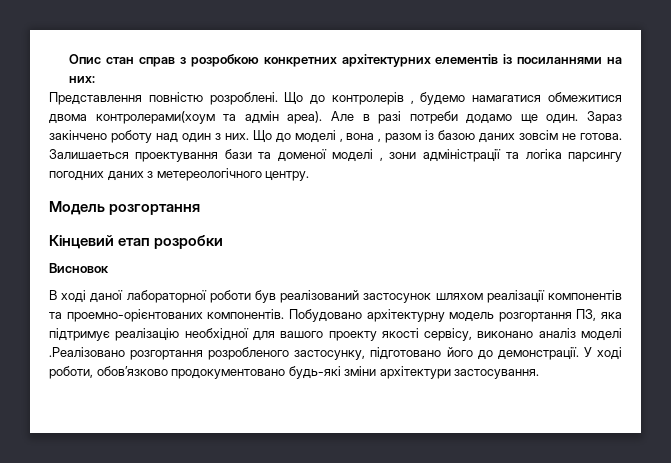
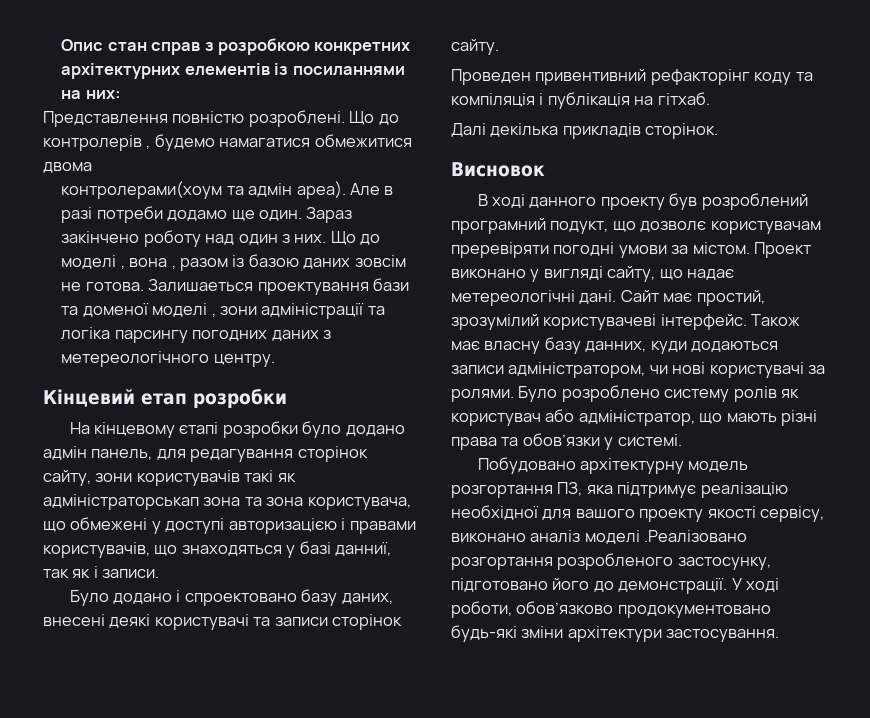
(87, 119) none -> (92, 167) //
[49,201,201,215] // Модель розгортання -> (275, 360) none
[49,263,109,273] [49,290,622,303] [49,309,285,322] Висновок // В ході даної лабораторної роботи був реалізований застосунок шляхом реалізації компонентів та проемно-орієнтованих компонентів. -> [69,421,405,438] [43,446,368,462] [43,470,296,486] [43,494,411,510] [43,517,416,534] [43,541,392,558] [43,566,160,578] [69,589,393,606] [43,614,403,630] [451,39,499,55] [451,69,813,85] [451,92,710,109] [451,123,719,139] [451,162,545,177] [477,193,808,210] [451,218,821,234] [451,242,812,258] [451,266,735,282] [451,290,765,306] [451,314,801,330] [451,337,779,354] [451,362,826,378] [451,385,800,402] [451,409,818,426] [451,433,682,450] На кінцевому єтапі розробки було додано адмін панель, для редагування сторінок сайту, зони користувачів такі як адміністраторськап зона та зона користувача, що обмежені у доступі авторизацією і правами користувачів, що знаходяться у базі данниї, так як і записи. // Було додано і спроектовано базу даних, внесені деякі користувачі та записи сторінок сайту. // Проведен привентивний рефакторінг коду та компіляція і публікація на гітхаб. // Далі декілька прикладів сторінок. // Висновок // В ході данного проекту був розроблений програмний подукт, що дозволє користувачам преревіряти погодні умови за містом. Проект виконано у вигляді сайту, що надає метереологічні дані. Сайт має простий, зрозумілий користувачеві інтерфейс. Також має власну базу данних, куди додаються записи адміністратором, чи нові користувачі за ролями. Було розроблено систему ролів як користувач або адміністратор, що мають різні права та обов’язки у системі. //

